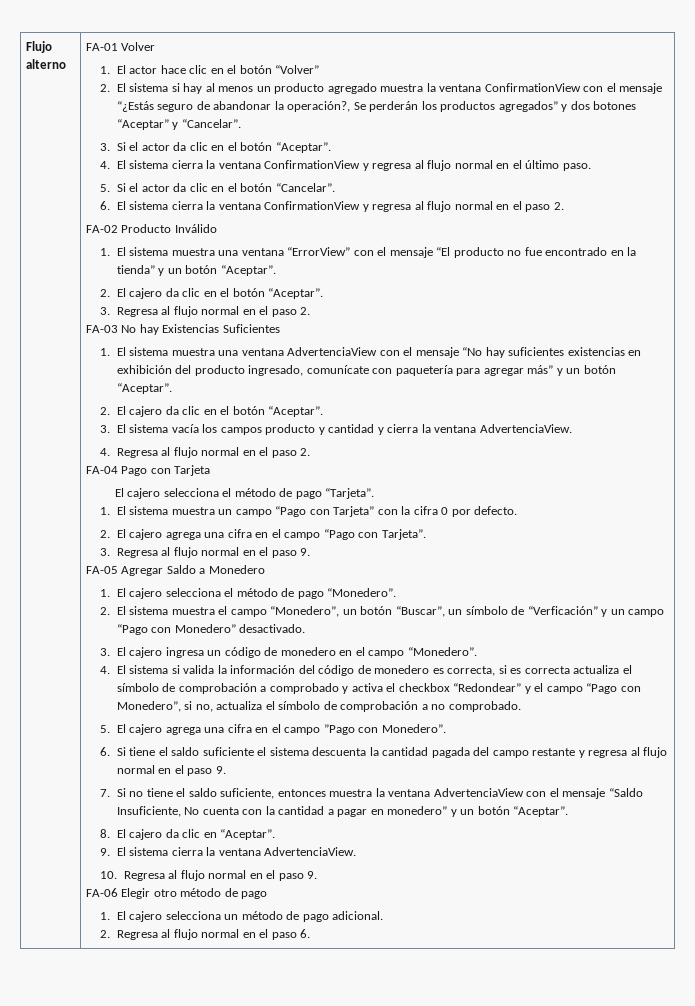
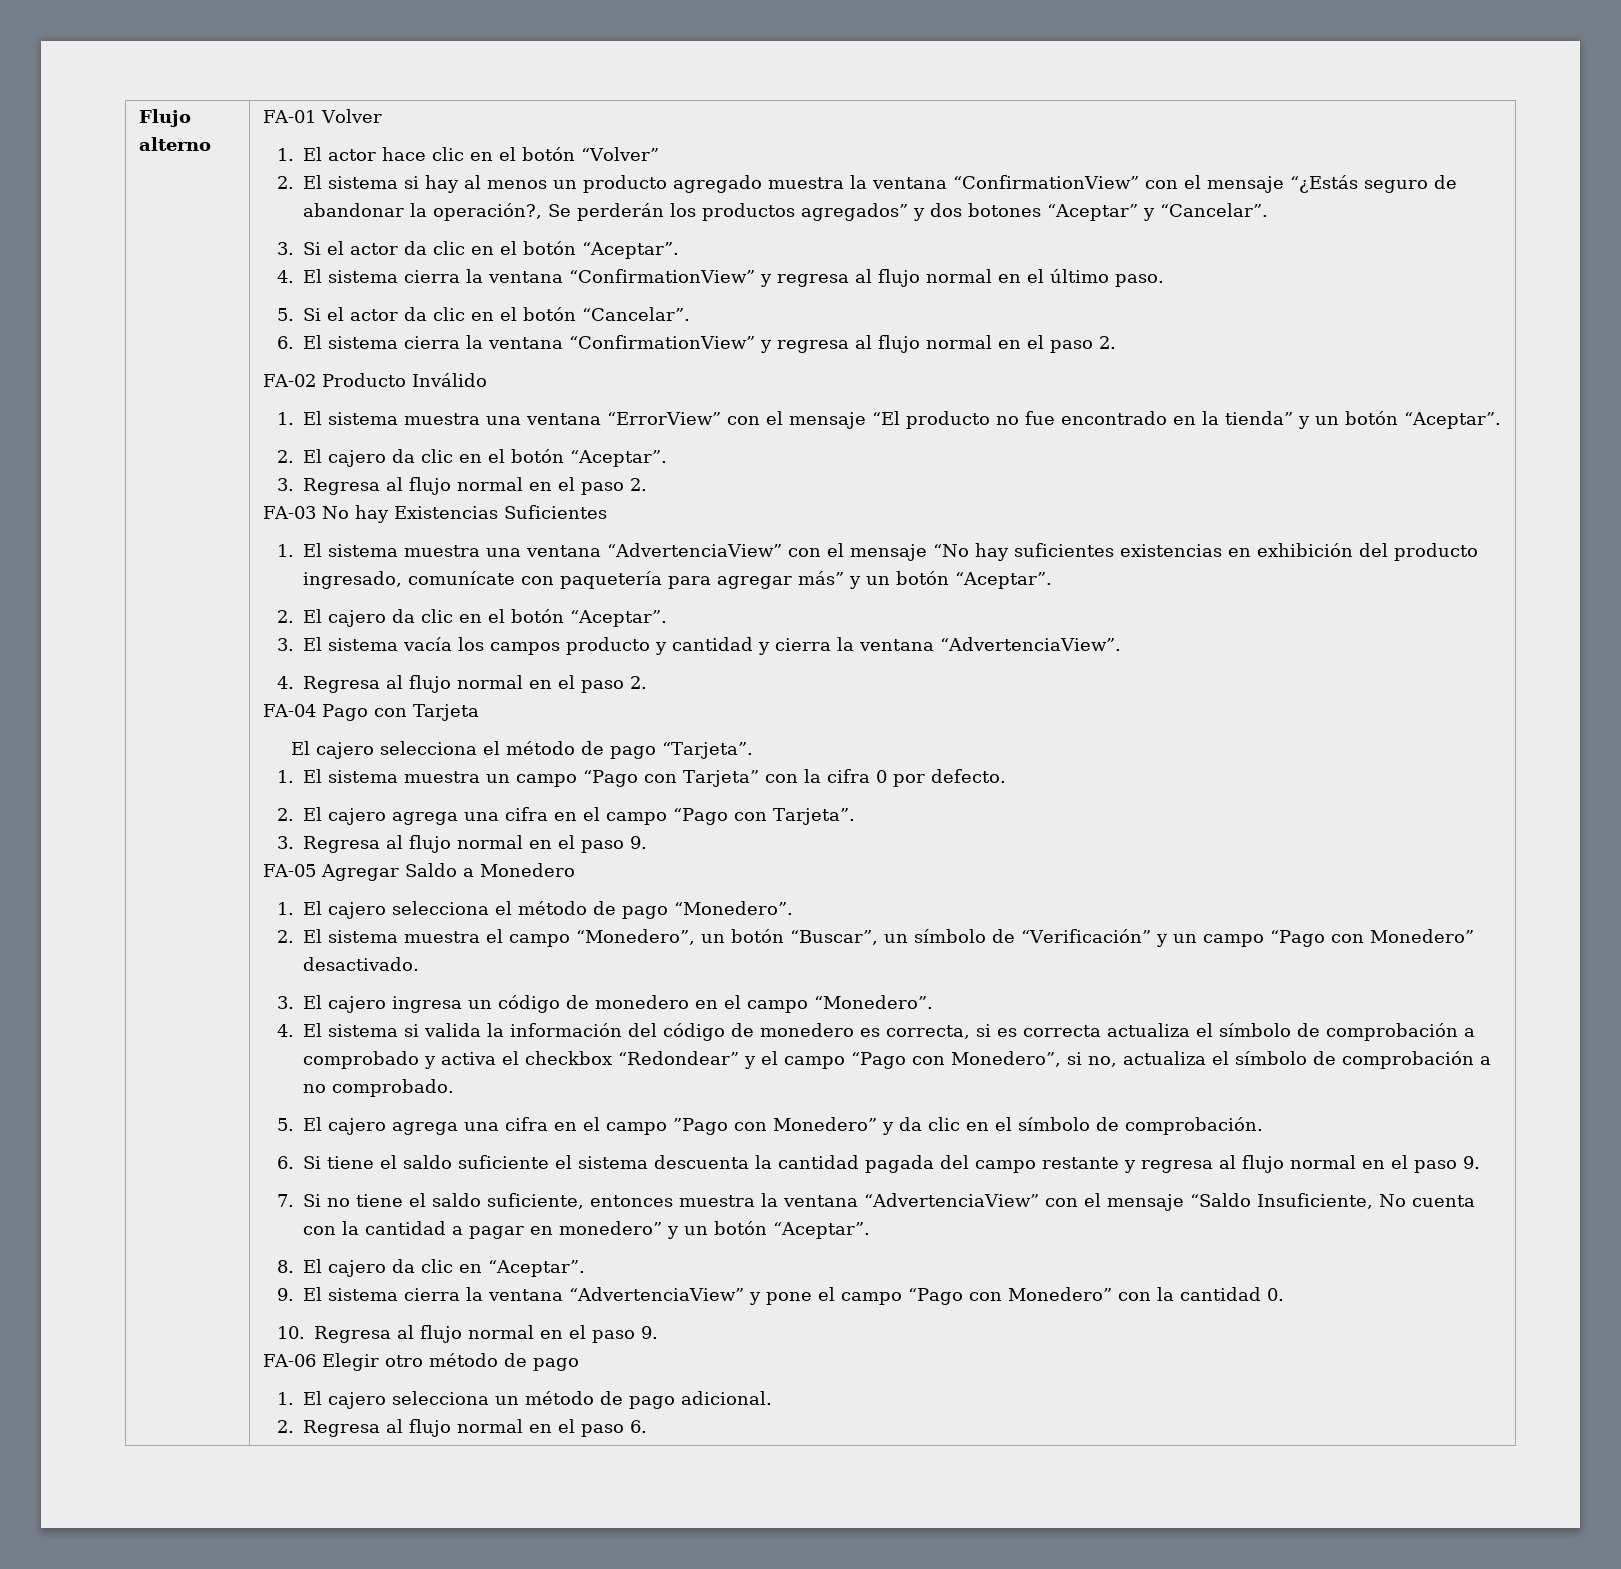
[484,83,581,92] ConfirmationView -> [952,175,1139,189] “ConfirmationView”
[264,160,361,169] ConfirmationView -> [568,269,755,283] “ConfirmationView”
[264,201,361,210] ConfirmationView -> [568,335,755,349] “ConfirmationView”
[287,347,378,356] AdvertenciaView -> [606,543,782,557] “AdvertenciaView”
[479,424,572,433] AdvertenciaView. -> [939,637,1121,651] “AdvertenciaView”.
[527,606,598,615] “Verficación” -> [1020,929,1151,943] “Verificación”
[381,724,446,733] Monedero”. -> [772,1117,1263,1135] Monedero” y da clic en el símbolo de comprobación.
[433,788,524,797] AdvertenciaView -> [863,1193,1039,1207] “AdvertenciaView”
[264,847,357,856] AdvertenciaView. -> [568,1287,1284,1305] “AdvertenciaView” y pone el campo “Pago con Monedero” con la cantidad 0.

